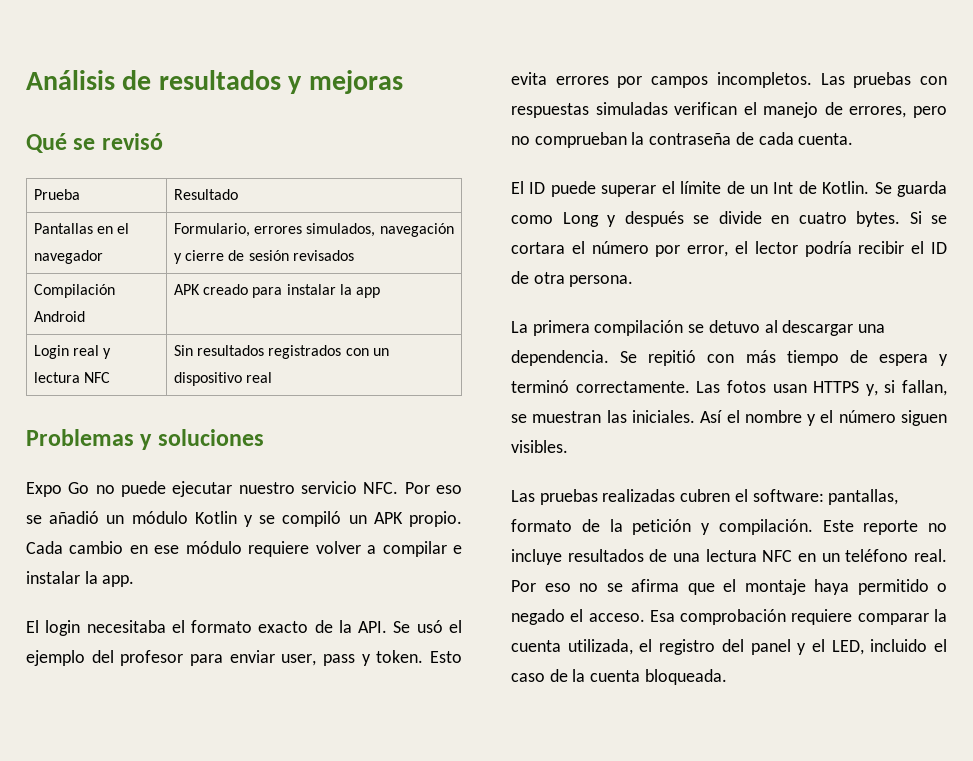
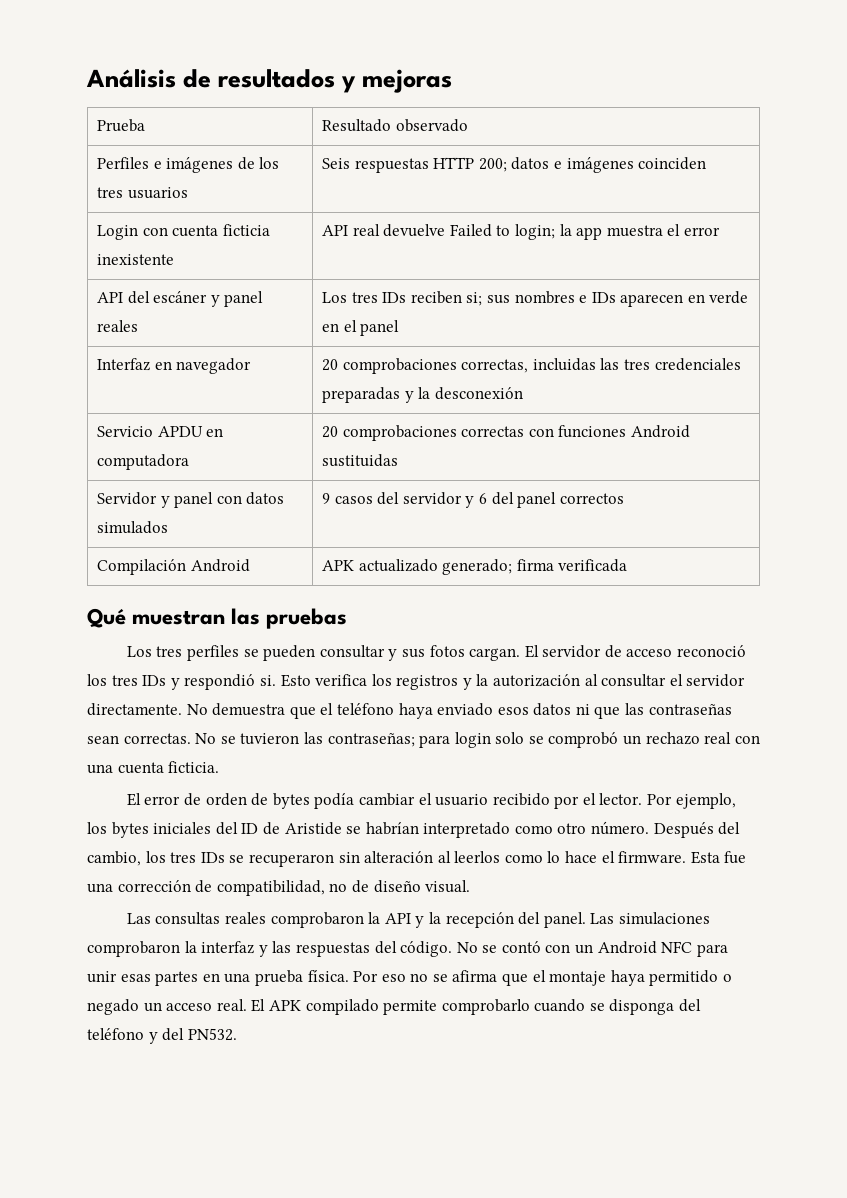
[26,133,163,153] // Qué se revisó -> (453, 81) none
[33,223,130,234] [33,250,103,264] [173,223,454,237] [173,250,354,264] [33,284,115,298] [33,311,85,322] [173,284,381,298] [33,345,112,359] [33,372,110,383] [173,345,389,359] [173,372,272,386] [26,429,264,450] [26,481,462,497] [26,511,462,527] [26,541,463,557] [26,571,135,587] [26,620,462,636] [26,650,463,666] [511,72,947,88] [511,102,947,118] [511,132,854,148] [511,181,947,197] [511,211,947,227] [511,241,948,257] [511,271,634,287] [511,320,886,336] [511,350,948,366] [511,380,947,396] [511,410,947,426] [511,440,568,453] [511,489,899,505] [511,519,947,535] [511,549,947,565] // Pantallas en el navegador | Formulario, errores simulados, navegación y cierre de sesión revisados // Compilación Android | APK creado para instalar la app // Login real y lectura NFC | Sin resultados registrados con un dispositivo real // Problemas y soluciones // Expo Go no puede ejecutar nuestro servicio NFC. Por eso se añadió un módulo Kotlin y se compiló un APK propio. Cada cambio en ese módulo requiere volver a compilar e instalar la app. // El login necesitaba el formato exacto de la API. Se usó el ejemplo del profesor para enviar user, pass y token. Esto evita errores por campos incompletos. Las pruebas con respuestas simuladas verifican el manejo de errores, pero no comprueban la contraseña de cada cuenta. // El ID puede superar el límite de un Int de Kotlin. Se guarda como Long y después se divide en cuatro bytes. Si se cortara el número por error, el lector podría recibir el ID de otra persona. // La primera compilación se detuvo al descargar una dependencia. Se repitió con más tiempo de espera y terminó correctamente. Las fotos usan HTTPS y, si fallan, se muestran las iniciales. Así el nombre y el número siguen visibles. // Las pruebas realizadas cubren el software: pantallas, formato de la petición y compilación. Este reporte no incluye resultados de una lectura NFC en un teléfono real. -> [395,119,468,132] [96,157,280,173] [96,187,188,199] [321,157,707,173] [96,224,270,240] [96,254,174,265] [321,224,720,240] [96,291,264,307] [96,320,138,332] [321,291,749,307] [321,320,400,336] [96,358,252,374] [321,358,741,374] [321,387,523,403] [96,426,224,437] [96,454,189,470] [321,425,690,441] [321,454,398,467] [96,492,285,508] [96,521,168,534] [321,492,624,508] [96,559,250,575] [321,559,628,575] [87,608,348,629] [126,645,747,661] [87,674,746,690] [87,703,732,719] [87,732,760,748] [87,761,220,774] [126,793,736,809] [87,821,741,838] [87,851,747,867] [87,880,471,896] [126,912,710,928] [87,941,728,957] [87,970,349,986] observado // Perfiles e imágenes de los tres usuarios | Seis respuestas HTTP 200; datos e imágenes coinciden // Login con cuenta ficticia inexistente | API real devuelve Failed to login; la app muestra el error // API del escáner y panel reales | Los tres IDs reciben si; sus nombres e IDs aparecen en verde en el panel // Interfaz en navegador | 20 comprobaciones correctas, incluidas las tres credenciales preparadas y la desconexión // Servicio APDU en computadora | 20 comprobaciones correctas con funciones Android sustituidas // Servidor y panel con datos simulados | 9 casos del servidor y 6 del panel correctos // Compilación Android | APK actualizado generado; firma verificada // Qué muestran las pruebas // Los tres perfiles se pueden consultar y sus fotos cargan. El servidor de acceso reconoció los tres IDs y respondió si. Esto verifica los registros y la autorización al consultar el servidor directamente. No demuestra que el teléfono haya enviado esos datos ni que las contraseñas sean correctas. No se tuvieron las contraseñas; para login solo se comprobó un rechazo real con una cuenta ficticia. // El error de orden de bytes podía cambiar el usuario recibido por el lector. Por ejemplo, los bytes iniciales del ID de Aristide se habrían interpretado como otro número. Después del cambio, los tres IDs se recuperaron sin alteración al leerlos como lo hace el firmware. Esta fue una corrección de compatibilidad, no de diseño visual. // Las consultas reales comprobaron la API y la recepción del panel. Las simulaciones comprobaron la interfaz y las respuestas del código. No se contó con un Android NFC para unir esas partes en una prueba física.
[570,609,947,625] [511,639,947,655] [511,669,727,685] el acceso. Esa comprobación requiere comparar la cuenta utilizada, el registro del panel y el LED, incluido el caso de la cuenta bloqueada. -> [143,999,702,1015] [87,1028,237,1044] un acceso real. El APK compilado permite comprobarlo cuando se disponga del teléfono y del PN532.

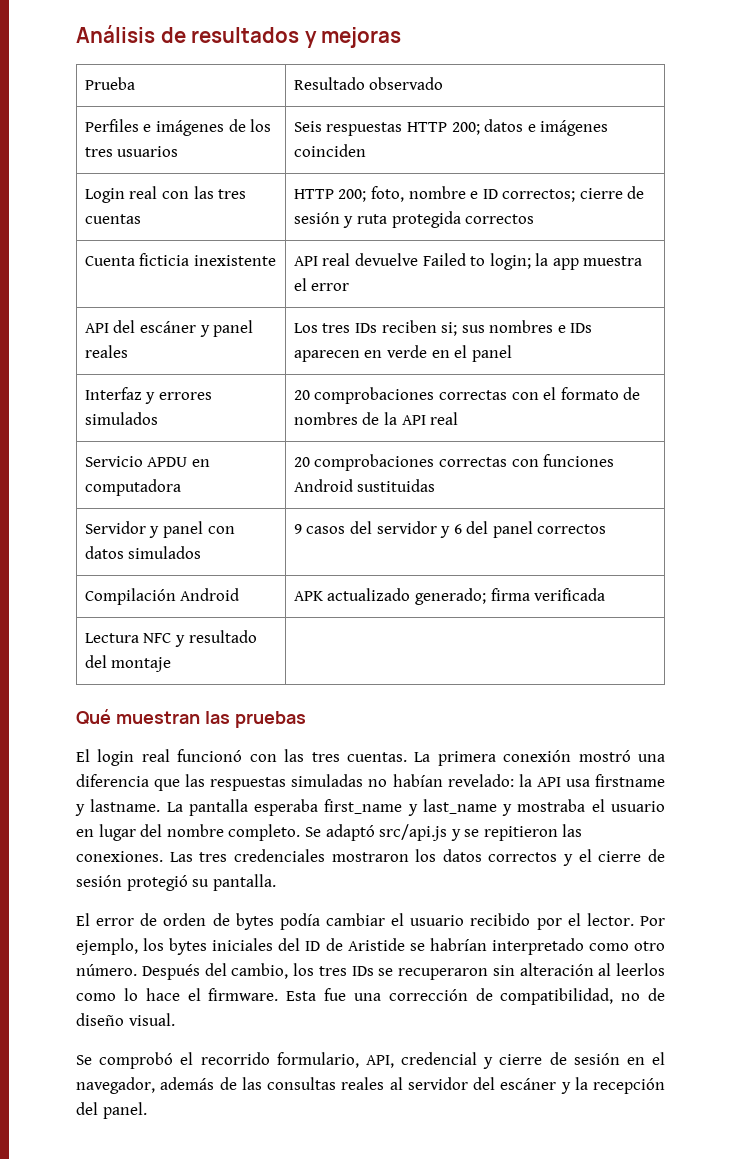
[142,225,219,237] con cuenta -> [129,186,247,199] [84,214,141,224] [293,186,645,202] [293,211,535,228] [84,256,135,266] real con las tres cuentas | HTTP 200; foto, nombre e ID correctos; cierre de sesión y ruta protegida correctos // Cuenta
[154,358,252,374] [321,358,741,374] [321,387,523,403] en navegador | 20 comprobaciones correctas, incluidas las tres credenciales preparadas y la desconexión -> [145,392,212,404] [84,412,158,425] [293,387,641,404] [293,412,459,425] y errores simulados | 20 comprobaciones correctas con el formato de nombres de la API real
[87,608,348,629] [126,645,747,661] [87,674,746,690] [87,703,732,719] [87,732,760,748] [87,761,220,774] // Qué muestran las pruebas // Los tres perfiles se pueden consultar y sus fotos cargan. El servidor de acceso reconoció los tres IDs y respondió si. Esto verifica los registros y la autorización al consultar el servidor directamente. No demuestra que el teléfono haya enviado esos datos ni que las contraseñas sean correctas. No se tuvieron las contraseñas; para login solo se comprobó un rechazo real con una cuenta ficticia. -> [84,630,257,647] [84,655,172,672] [76,709,306,728] [76,749,666,766] [76,774,665,791] [75,799,665,816] [76,824,583,841] [76,849,665,866] [76,874,276,891] // Lectura NFC y resultado del montaje | // Qué muestran las pruebas // El login real funcionó con las tres cuentas. La primera conexión mostró una diferencia que las respuestas simuladas no habían revelado: la API usa firstname y lastname. La pantalla esperaba first_name y last_name y mostraba el usuario en lugar del nombre completo. Se adaptó src/api.js y se repitieron las conexiones. Las tres credenciales mostraron los datos correctos y el cierre de sesión protegió su pantalla.
[126,912,411,928] Las consultas reales comprobaron la API -> [76,1052,665,1069] [76,1077,557,1094] Se comprobó el recorrido formulario, API, credencial y cierre de sesión en el navegador, además de las consultas reales al servidor del escáner
[590,912,710,925] [87,941,728,957] [87,970,733,986] [87,999,702,1015] [87,1028,237,1044] Las simulaciones comprobaron la interfaz y las respuestas del código. No se contó con un Android NFC para unir esas partes en una prueba física. Por eso no se afirma que el montaje haya permitido o negado un acceso real. El APK compilado permite comprobarlo cuando se disponga del teléfono y del PN532. -> (147, 1110) none

